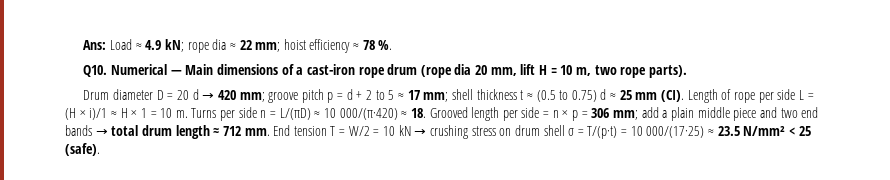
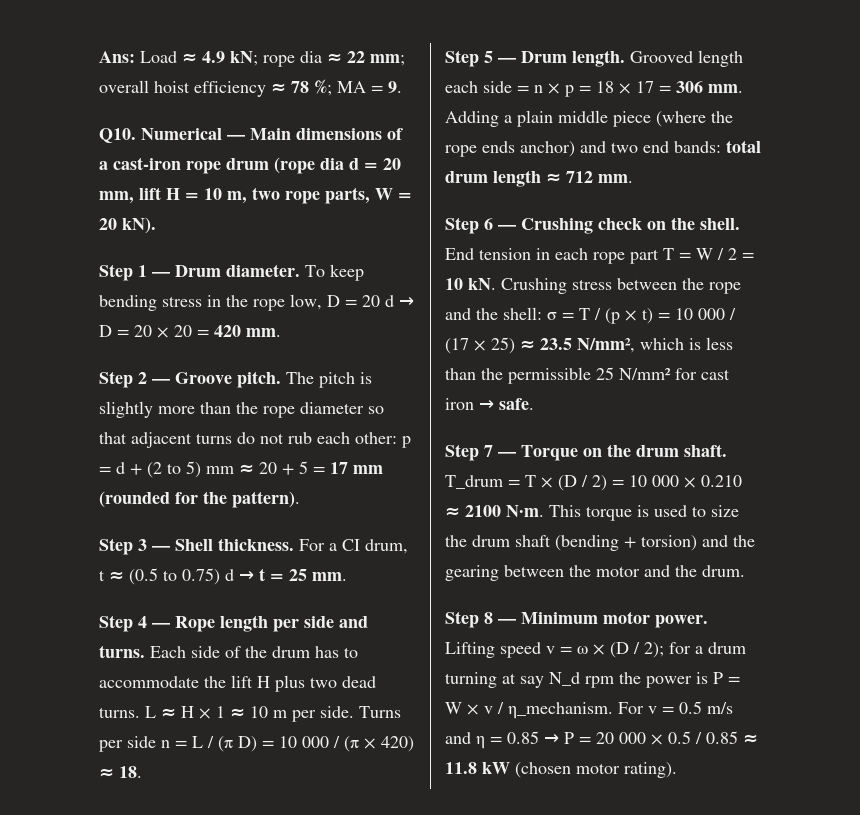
(281, 47) none -> [99,80,149,93] overall
[378,40,393,50] %. -> [314,79,402,96] %; MA = 9.
(472, 69) none -> [349,158,378,170] d =
[648,65,687,78] [83,89,154,100] parts). // Drum diameter -> [325,187,412,204] [99,217,156,234] [99,264,364,281] [99,294,322,311] parts, W = 20 kN). // Step 1 — Drum diameter. To keep bending stress in the rope low,
[217,89,517,103] 420 mm; groove pitch p = d + 2 to 5 ≈ 17 mm; shell thickness -> [99,325,281,338] [99,371,372,388] [99,401,384,418] [99,432,411,448] [99,461,383,478] [99,491,300,508] [99,538,408,555] D = 20 × 20 = 420 mm. // Step 2 — Groove pitch. The pitch is slightly more than the rope diameter so that adjacent turns do not rub each other: p = d + (2 to 5) mm ≈ 20 + 5 = 17 mm (rounded for the pattern). // Step 3 — Shell thickness. For a CI drum,
[610,89,814,103] [65,108,188,120] ≈ 25 mm (CI). Length of rope per side L = (H × i)/1 ≈ H × 1 = 10 m. -> [239,568,347,581] [99,615,368,632] [99,645,358,658] [99,675,376,692] [99,706,354,722] → t = 25 mm. // Step 4 — Rope length per side and turns. Each side of the drum has to accommodate the lift H plus two dead turns. L ≈ H × 1 ≈ 10 m per side.
[279,108,426,120] L/(πD) ≈ 10 000/(π·420) ≈ 18. -> [192,736,414,752] [99,766,142,778] [445,50,625,67] L / (π D) = 10 000 / (π × 420) ≈ 18. // Step 5 — Drum length.
[502,110,518,121] per -> [445,81,478,93] each
[591,107,757,121] 306 mm; add a plain middle piece -> [596,81,743,94] [445,110,733,127] [445,141,575,157] 18 × 17 = 306 mm. Adding a plain middle piece (where the rope ends anchor)
[65,125,108,136] bands → -> [674,141,721,153] bands:
[273,125,811,139] [65,143,100,156] End tension T = W/2 = 10 kN → crushing stress on drum shell σ = T/(p·t) = 10 000/(17·25) ≈ 23.5 N/mm² < 25 (safe). -> [445,217,740,234] [445,248,754,264] [445,278,741,294] [445,307,736,324] [445,337,733,354] [445,367,730,384] [445,398,534,410] [445,444,727,461] [445,475,742,491] [445,505,739,521] [445,535,755,551] [445,565,745,581] [445,611,708,628] [445,642,746,658] [445,672,740,688] [445,701,733,719] [445,731,758,749] [445,762,677,778] // Step 6 — Crushing check on the shell. End tension in each rope part T = W / 2 = 10 kN. Crushing stress between the rope and the shell: σ = T / (p × t) = 10 000 / (17 × 25) ≈ 23.5 N/mm², which is less than the permissible 25 N/mm² for cast iron → safe. // Step 7 — Torque on the drum shaft. T_drum = T × (D / 2) = 10 000 × 0.210 ≈ 2100 N·m. This torque is used to size the drum shaft (bending + torsion) and the gearing between the motor and the drum. // Step 8 — Minimum motor power. Lifting speed v = ω × (D / 2); for a drum turning at say N_d rpm the power is P = W × v / η_mechanism. For v = 0.5 m/s and η = 0.85 → P = 20 000 × 0.5 / 0.85 ≈ 11.8 kW (chosen motor rating).

